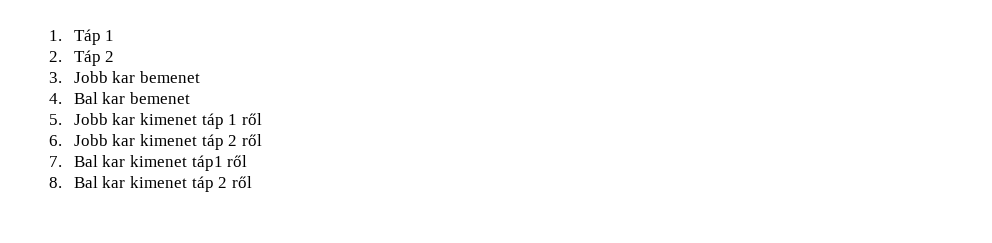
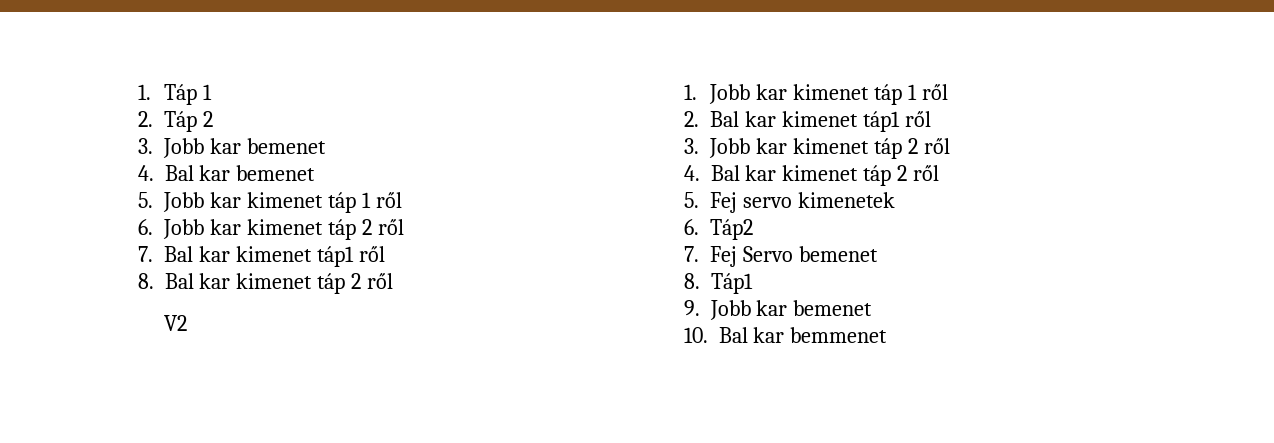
(252, 182) none -> [163,315,187,331] [683,84,948,105] [683,111,931,132] [683,138,950,159] [683,165,940,186] [683,192,895,213] [683,219,753,240] [683,246,878,267] [683,273,753,294] [683,300,873,320] [683,327,888,343] // V2 // 1. Jobb kar kimenet táp 1 ről // 2. Bal kar kimenet táp1 ről // 3. Jobb kar kimenet táp 2 ről // 4. Bal kar kimenet táp 2 ről // 5. Fej servo kimenetek // 6. Táp2 // 7. Fej Servo bemenet // 8. Táp1 // 9. Jobb kar bemenet // 10. Bal kar bemmenet

